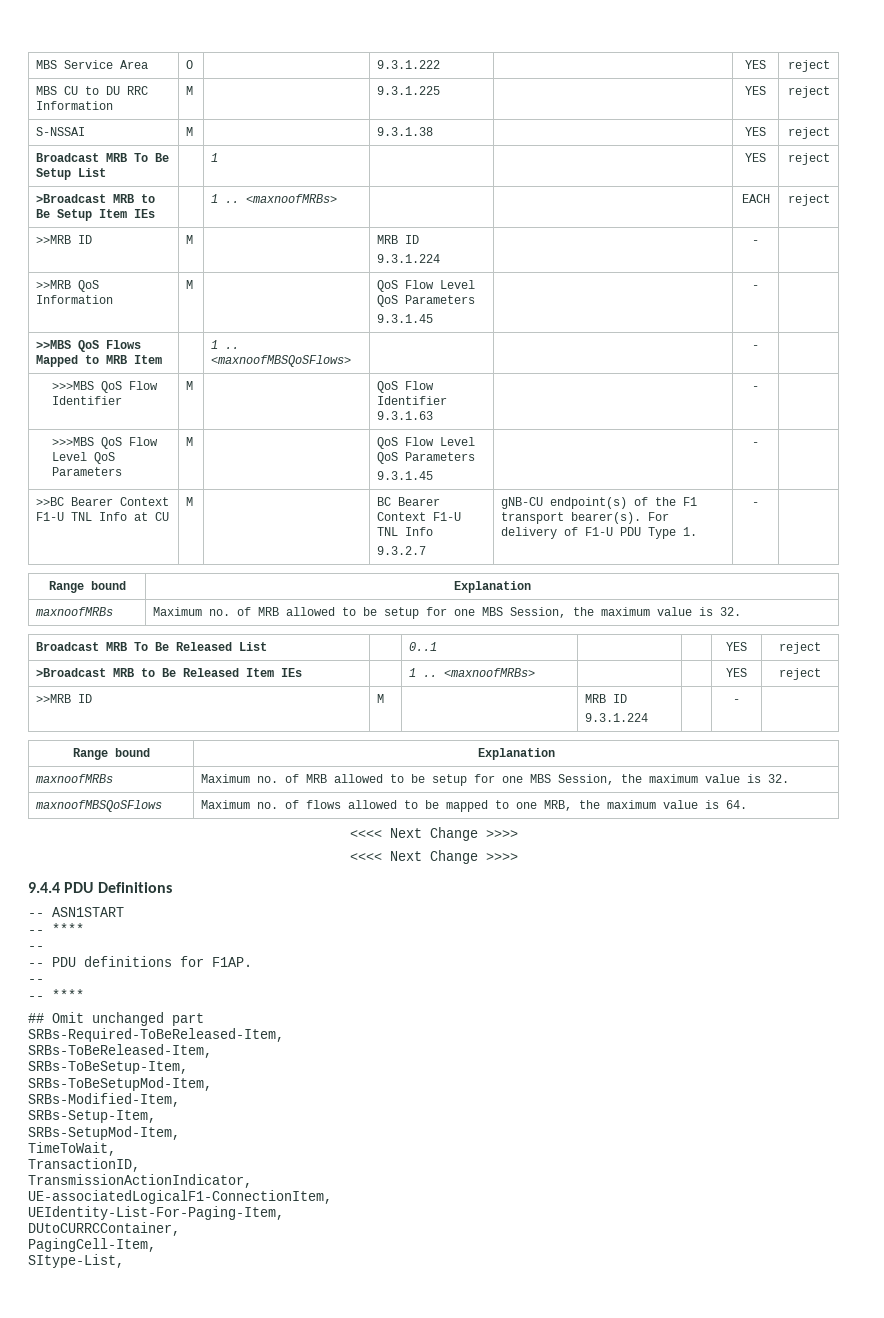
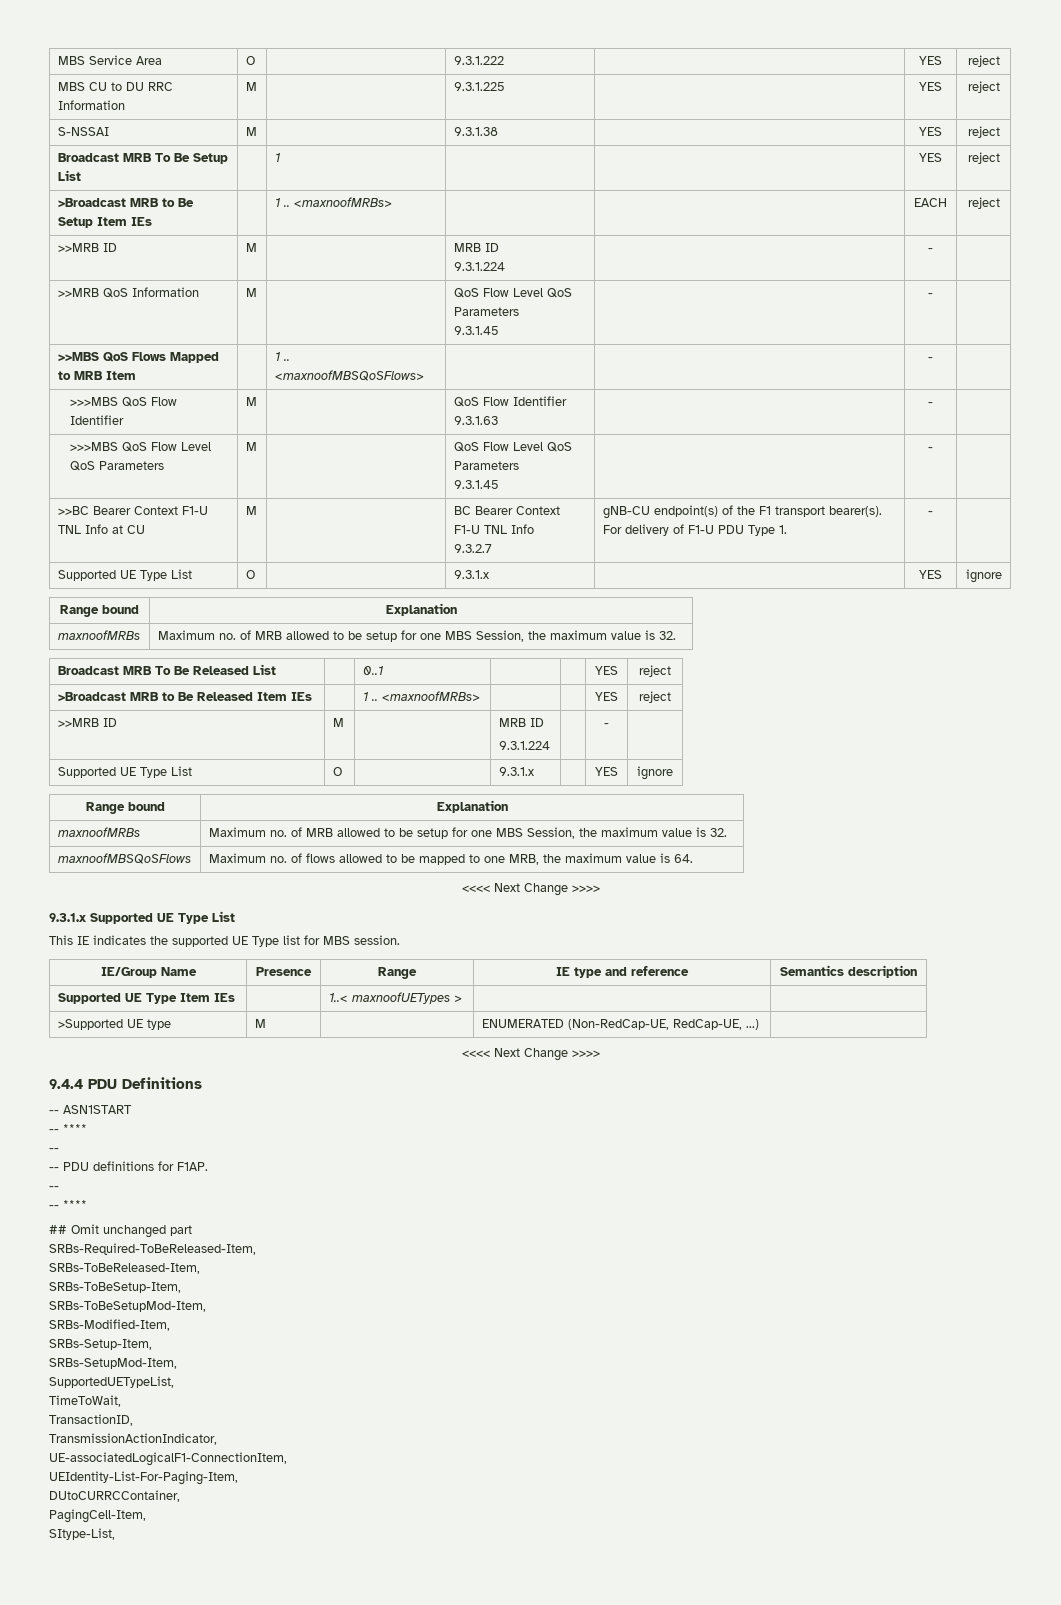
(759, 504) none -> [57,569,192,581] [245,570,255,579] [453,570,489,579] [919,570,942,579] [965,569,1002,583] // Supported UE Type List | O | | 9.3.1.x | | YES | ignore
(740, 701) none -> [57,766,192,778] [332,767,342,776] [498,767,534,776] [595,767,618,776] [637,766,673,780] // Supported UE Type List | O | | 9.3.1.x | | YES | ignore
(518, 834) none -> [49,911,235,924] [49,935,400,947] [100,967,197,978] [256,967,312,976] [378,967,417,979] [556,966,689,978] [780,965,917,978] [57,993,235,1004] [328,992,462,1004] [57,1019,171,1030] [254,1019,266,1028] [481,1019,759,1030] // 9.3.1.x Supported UE Type List // This IE indicates the supported UE Type list for MBS session. // IE/Group Name | Presence | Range | IE type and reference | Semantics description // Supported UE Type Item IEs | | 1..< maxnoofUETypes > | | // >Supported UE type | M | | ENUMERATED (Non-RedCap-UE, RedCap-UE, ...) |
(180, 1133) none -> [49,1376,174,1388] // SupportedUETypeList,

